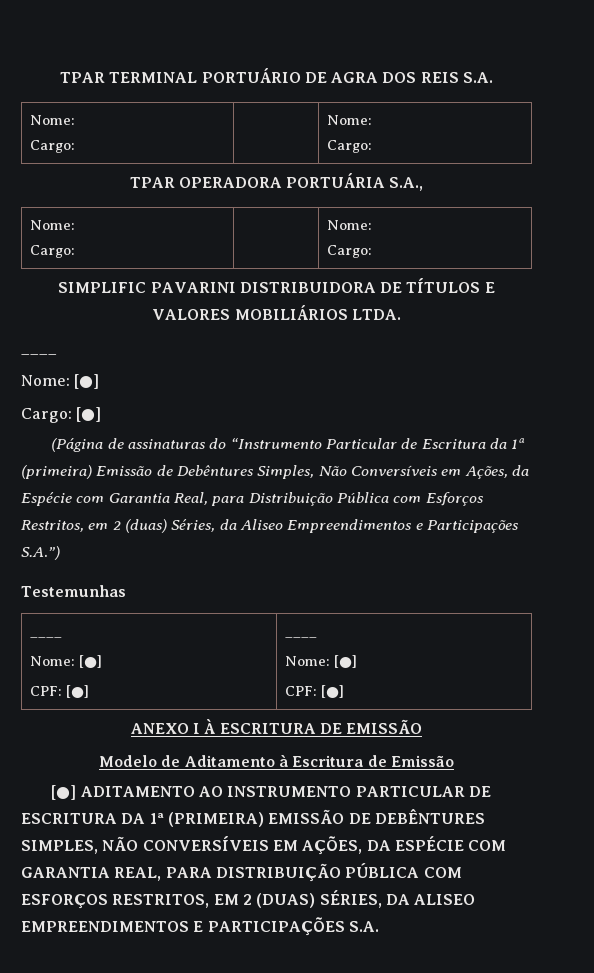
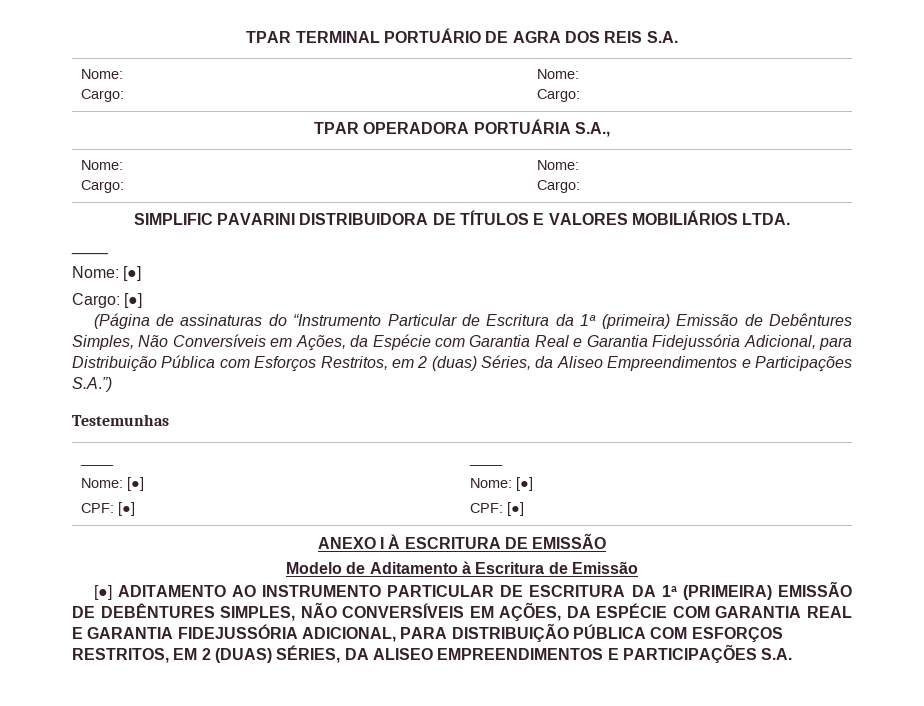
[173,492,208,505] Real, -> [534,334,816,350] Real e Garantia Fidejussória Adicional,
[114,867,162,881] REAL, -> [807,606,852,618] [72,624,396,642] REAL E GARANTIA FIDEJUSSÓRIA ADICIONAL,

